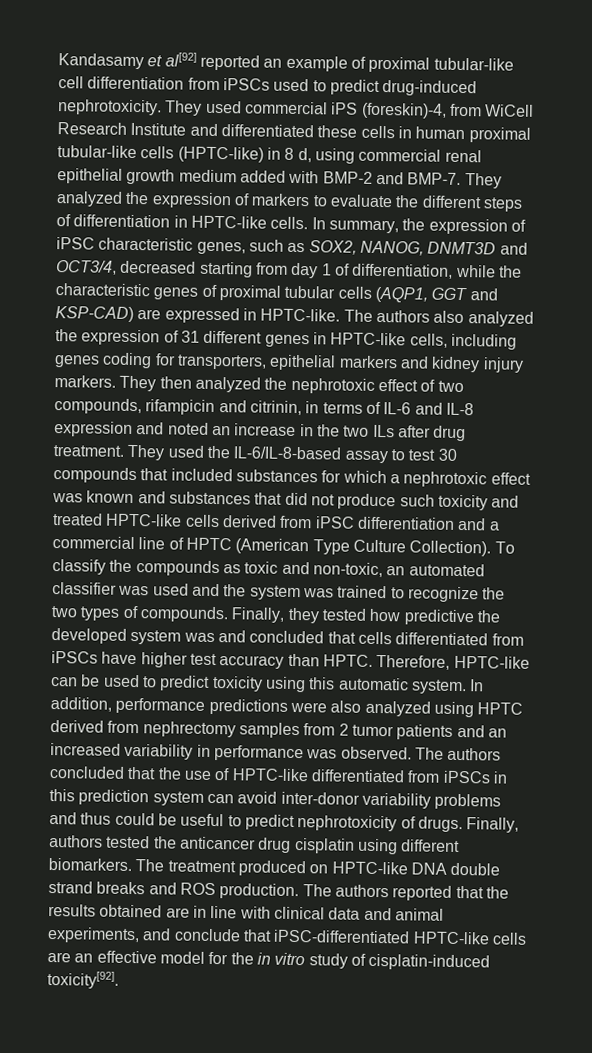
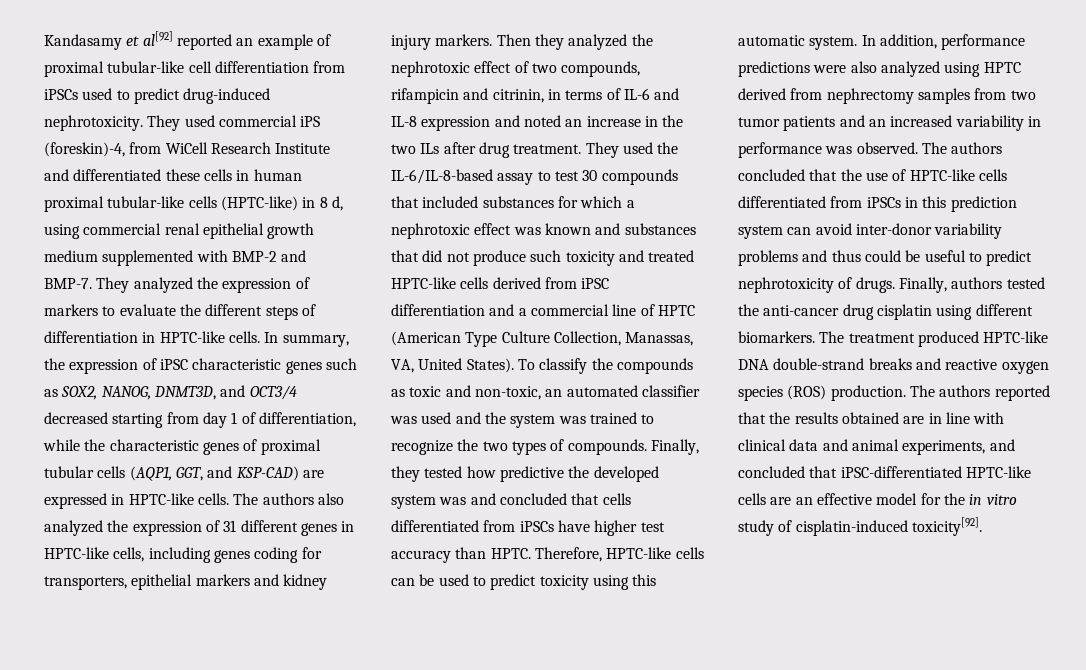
[239,170,286,183] added -> [102,250,194,266] supplemented
[196,241,246,255] genes, -> [285,361,322,374] genes
[427,241,528,255] [56,260,117,275] DNMT3D and OCT3/4, -> [153,385,297,400] DNMT3D, and OCT3/4
[431,287,468,301] GGT -> [175,467,203,481] GGT,
[260,308,341,322] HPTC-like. -> [128,493,229,505] HPTC-like cells.
[119,375,192,392] They then -> [496,34,564,50] Then they
[409,540,492,557] Collection). -> [553,331,694,346] [391,358,514,373] Collection, Manassas, VA, United States).
(530, 662) none -> [675,547,704,559] cells
[338,723,349,736] 2 -> [1010,90,1036,100] two
(309, 775) none -> [978,169,1007,181] cells
[179,836,256,850] anticancer -> [763,305,840,316] anti-cancer
[309,864,329,874] on -> (979, 339) none
[450,862,501,876] [48,881,216,896] double strand breaks and ROS -> [773,358,1049,374] [738,385,827,401] double-strand breaks and reactive oxygen species (ROS)
[173,928,241,942] conclude -> [738,466,805,478] concluded

